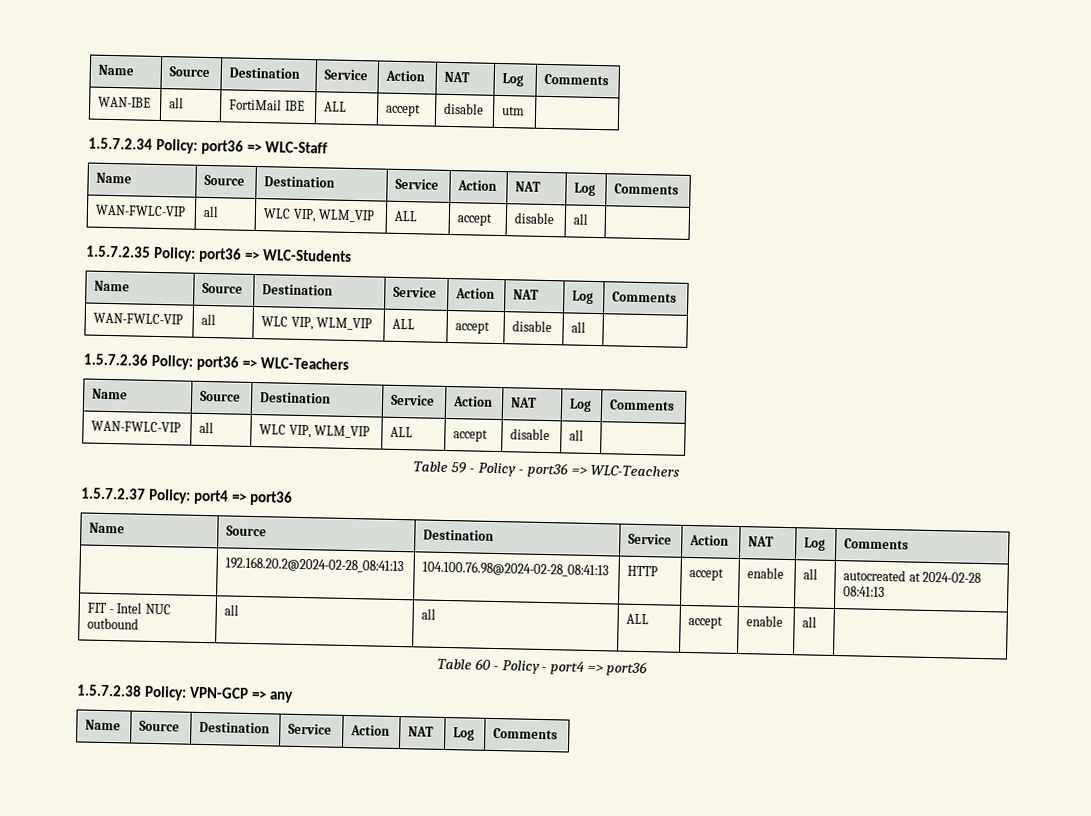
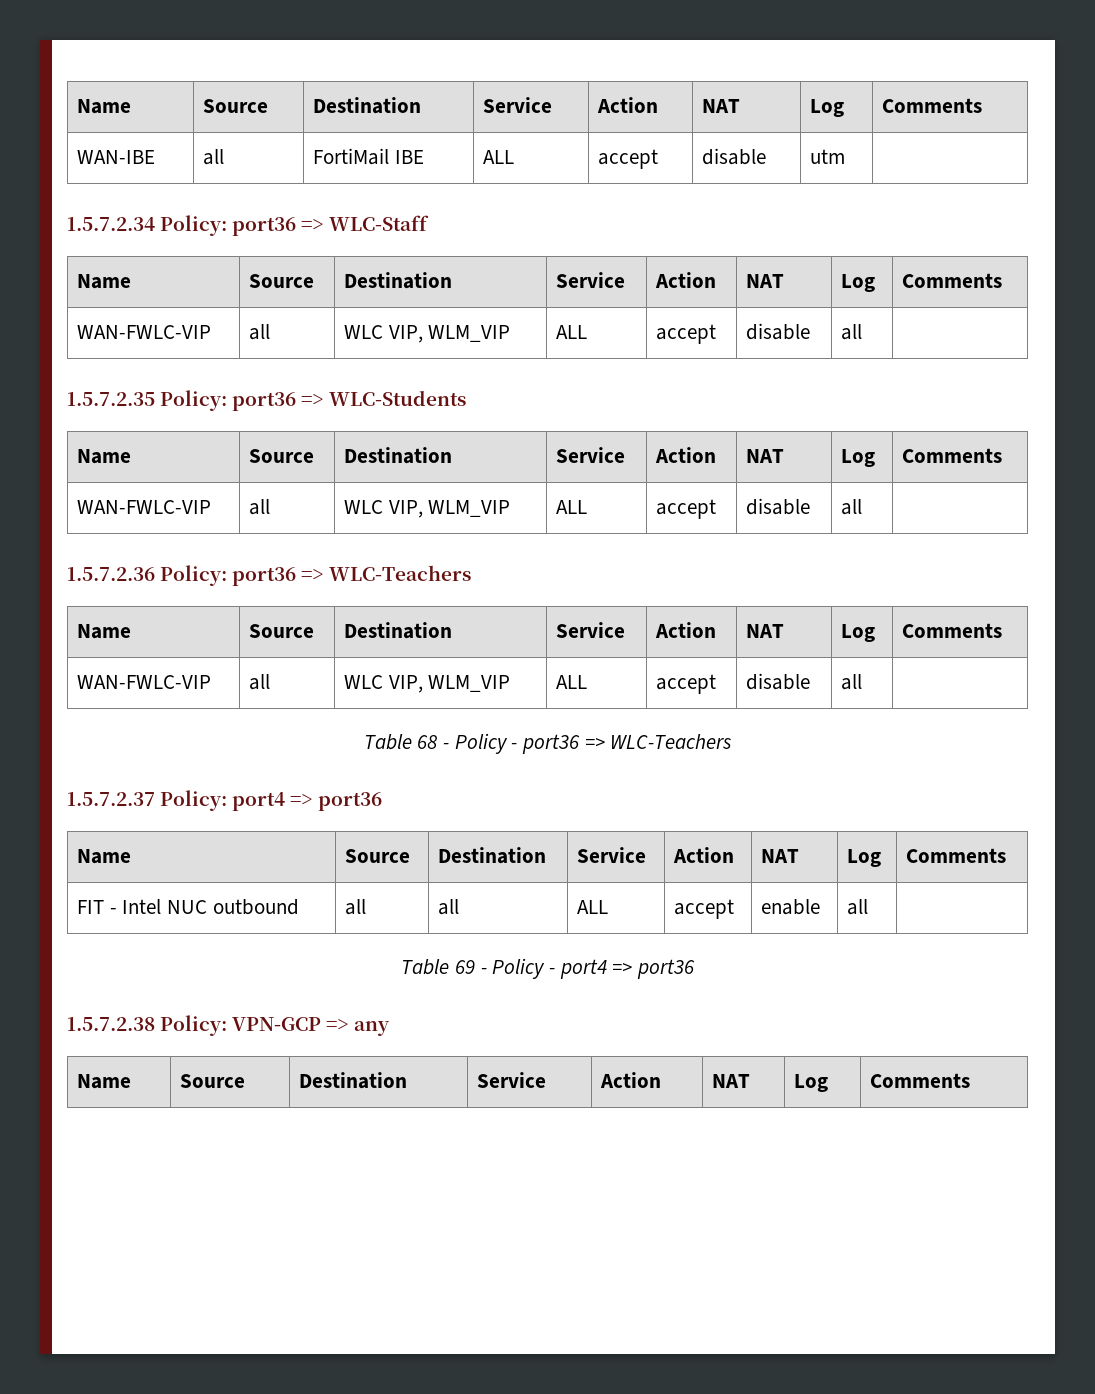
[451,462,468,474] 59 -> [417,735,438,749] 68
[225,556,405,574] [422,560,610,578] [627,565,659,577] [689,568,725,581] [747,567,785,579] [803,568,819,580] [843,569,982,584] [843,586,886,598] // | 192.168.20.2@2024-02-28_08:41:13 | 104.100.76.98@2024-02-28_08:41:13 | HTTP | accept | enable | all | autocreated at 2024-02-28 08:41:13 -> (1006, 855) none
[474,658,491,670] 60 -> [454,960,475,974] 69

